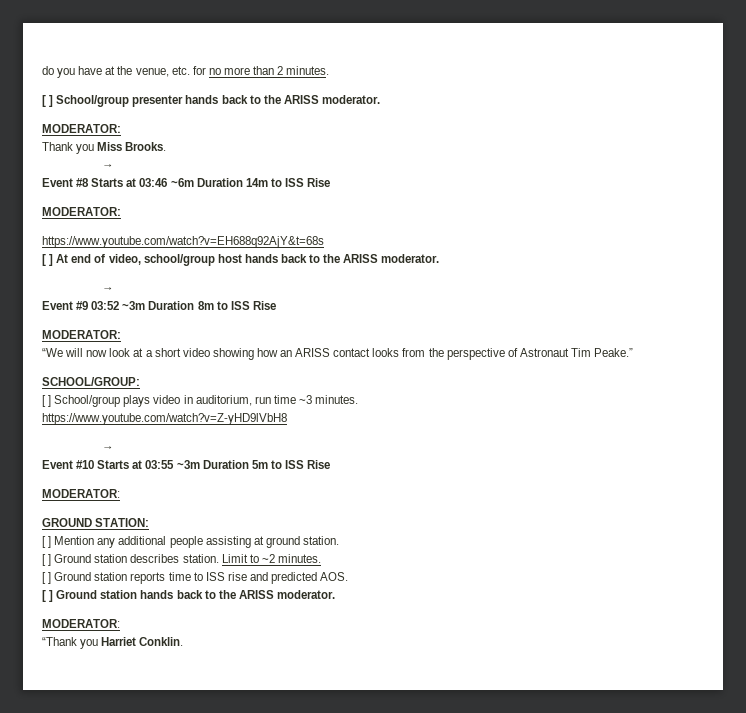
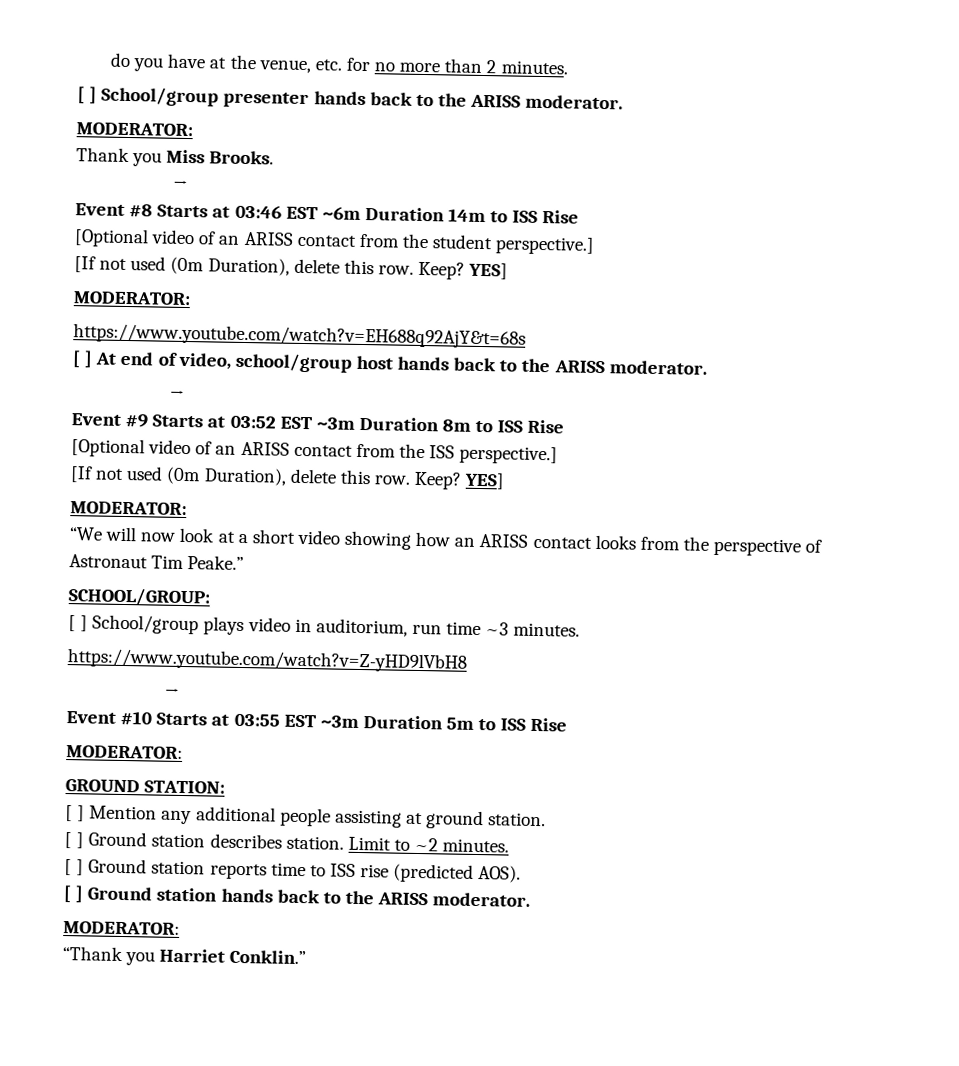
(168, 182) none -> [285,206,318,220] EST
(331, 182) none -> [74,228,596,255] [74,256,509,280] // [Optional video of an ARISS contact from the student perspective.] // [If not used (0m Duration), delete this row. Keep? YES]
[91,301,120,310] 03:52 -> [152,414,312,430] Starts at 03:52 EST
(276, 305) none -> [71,438,559,465] [70,466,506,490] // [Optional video of an ARISS contact from the ISS perspective.] // [If not used (0m Duration), delete this row. Keep? YES]
(175, 464) none -> [283,714,316,728] EST
[249,572,349,584] and predicted AOS. -> [393,863,522,883] (predicted AOS).
[139,637,184,646] Conklin. -> [229,949,307,965] Conklin.”

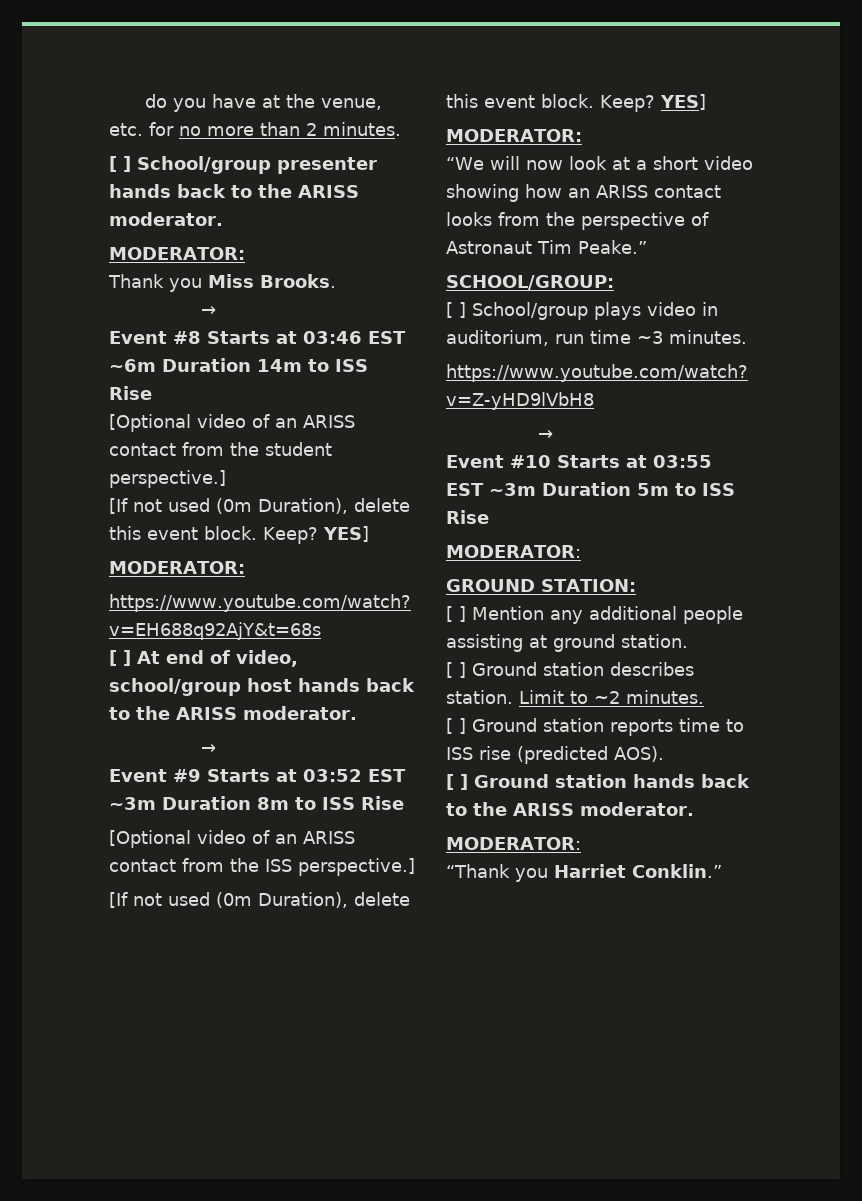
[377,265,414,275] row. -> [147,526,257,540] event block.
[373,475,410,485] row. -> [484,94,594,108] event block.

